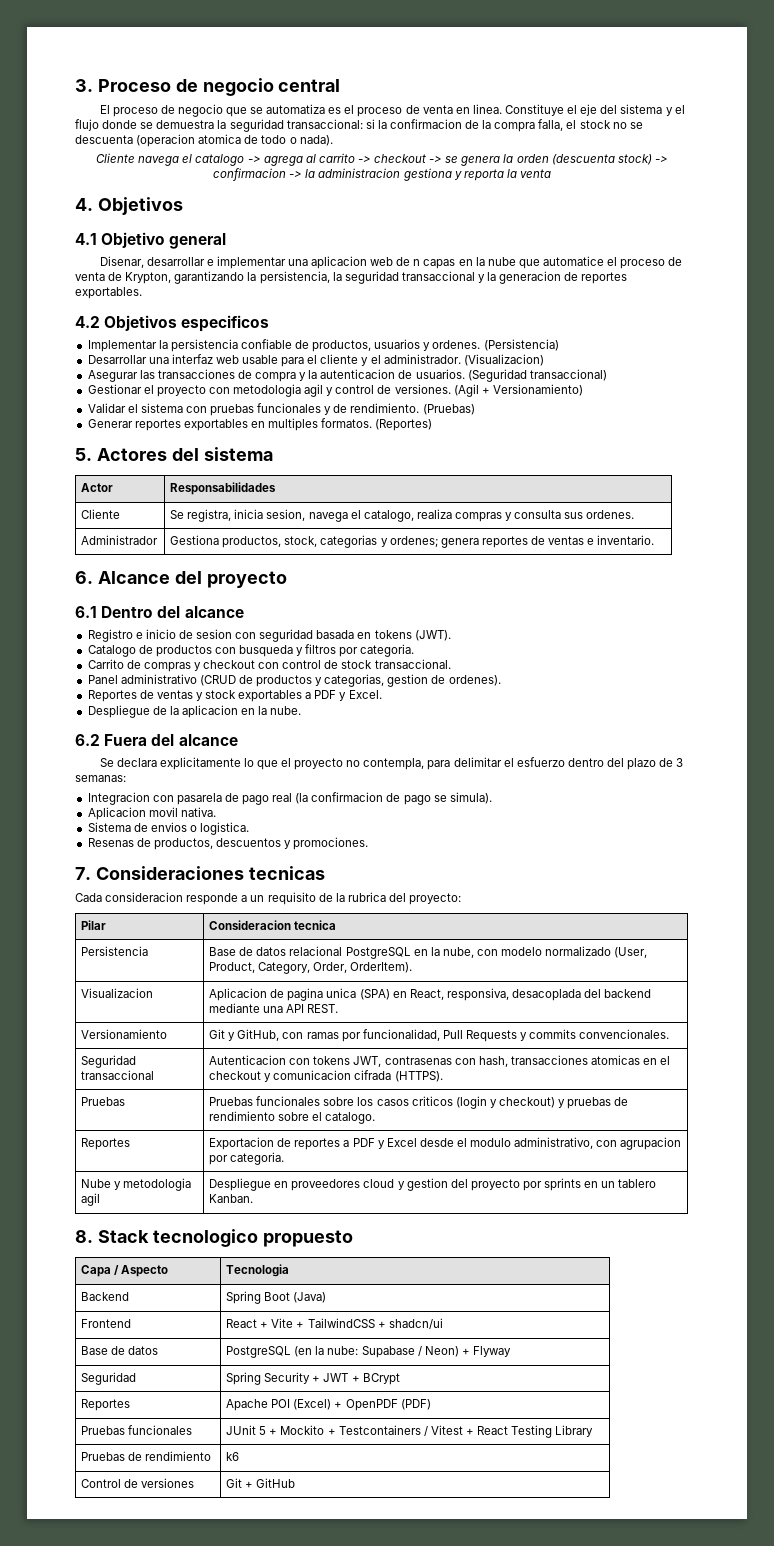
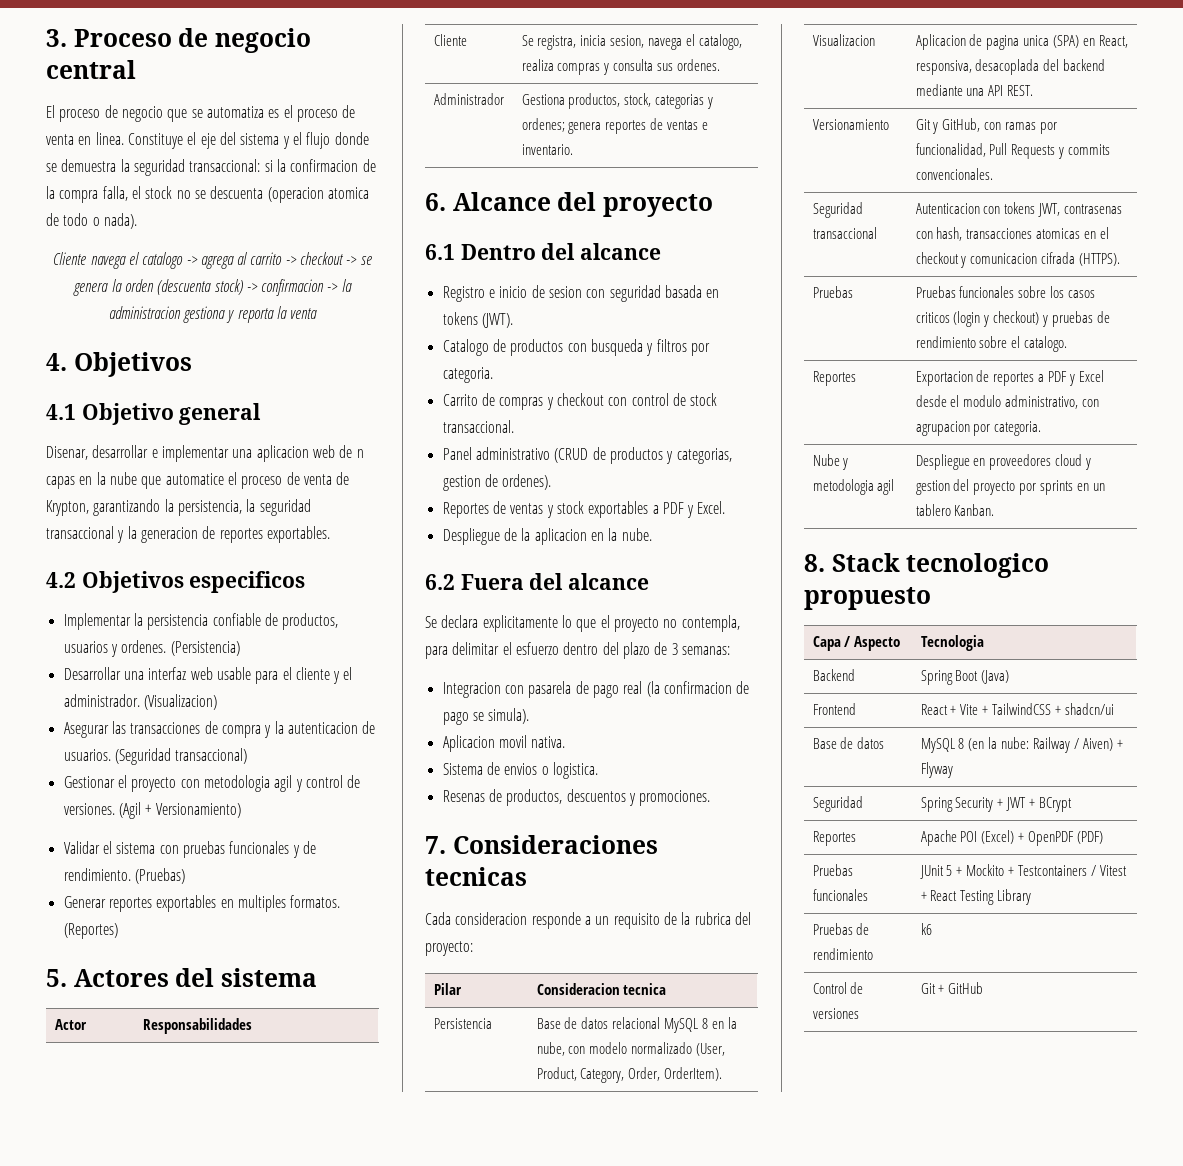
[345,947,411,959] PostgreSQL -> [664,1018,709,1033] MySQL 8
[226,1346,292,1358] PostgreSQL -> [920,738,965,753] MySQL 8
[361,1346,459,1358] Supabase / Neon) -> [1033,737,1113,753] Railway / Aiven)

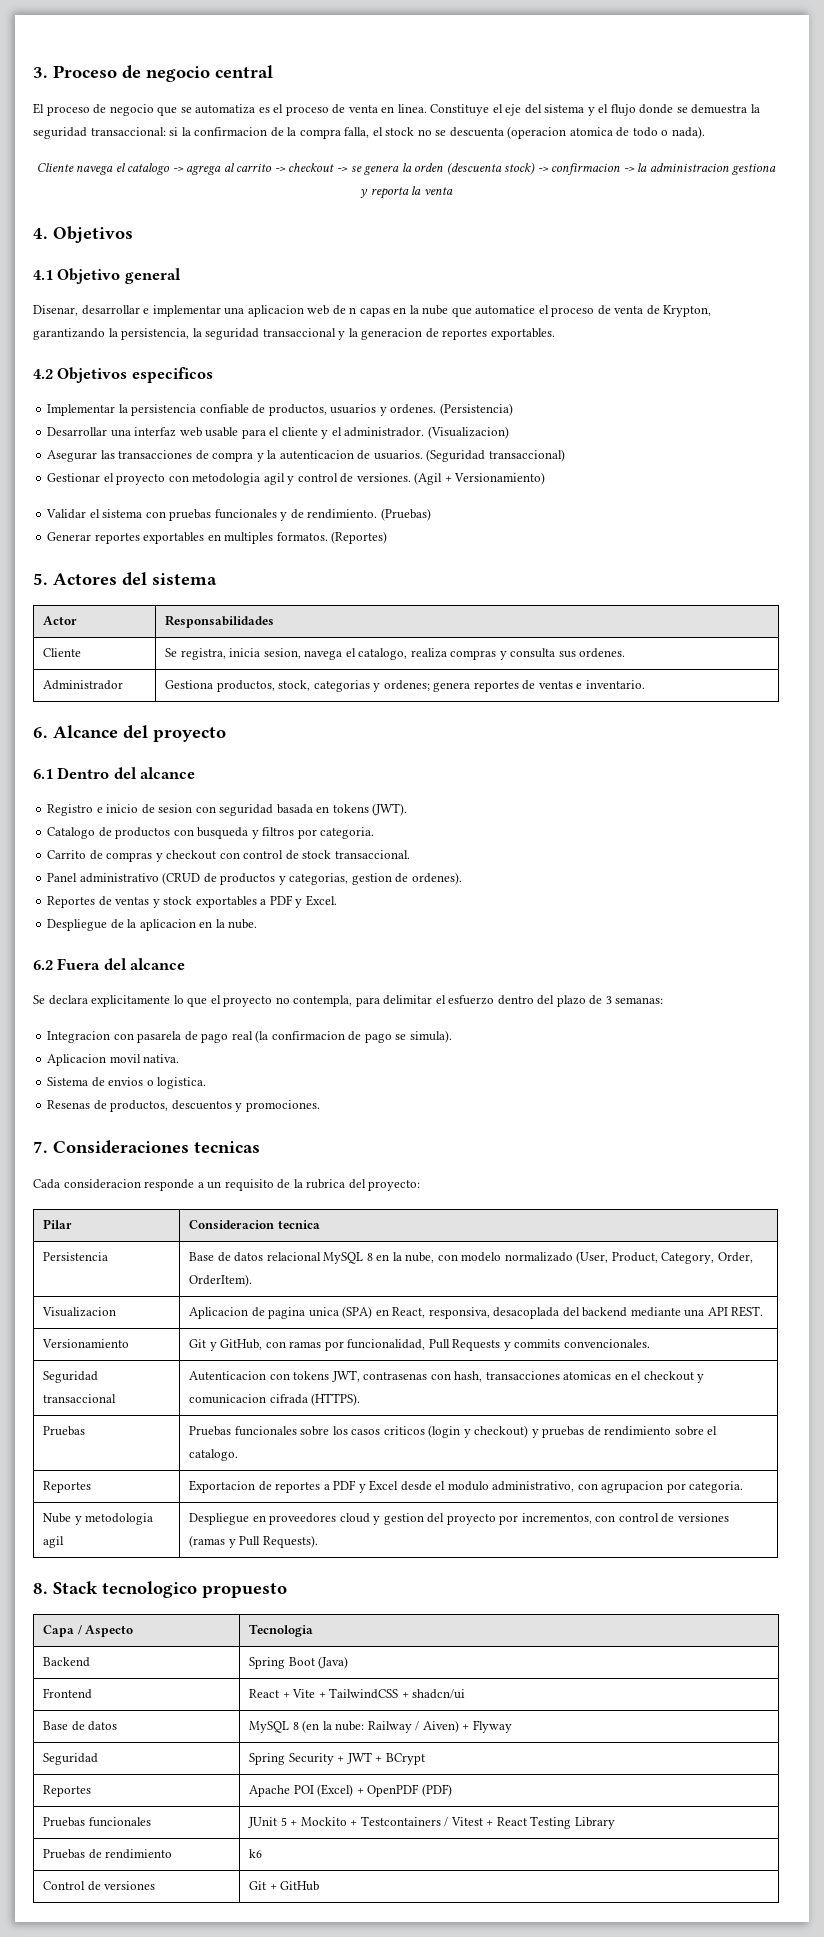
[1040,480,1106,495] [915,504,995,516] sprints en un tablero Kanban. -> [521,1513,729,1524] [189,1535,318,1548] incrementos, con control de versiones (ramas y Pull Requests).

